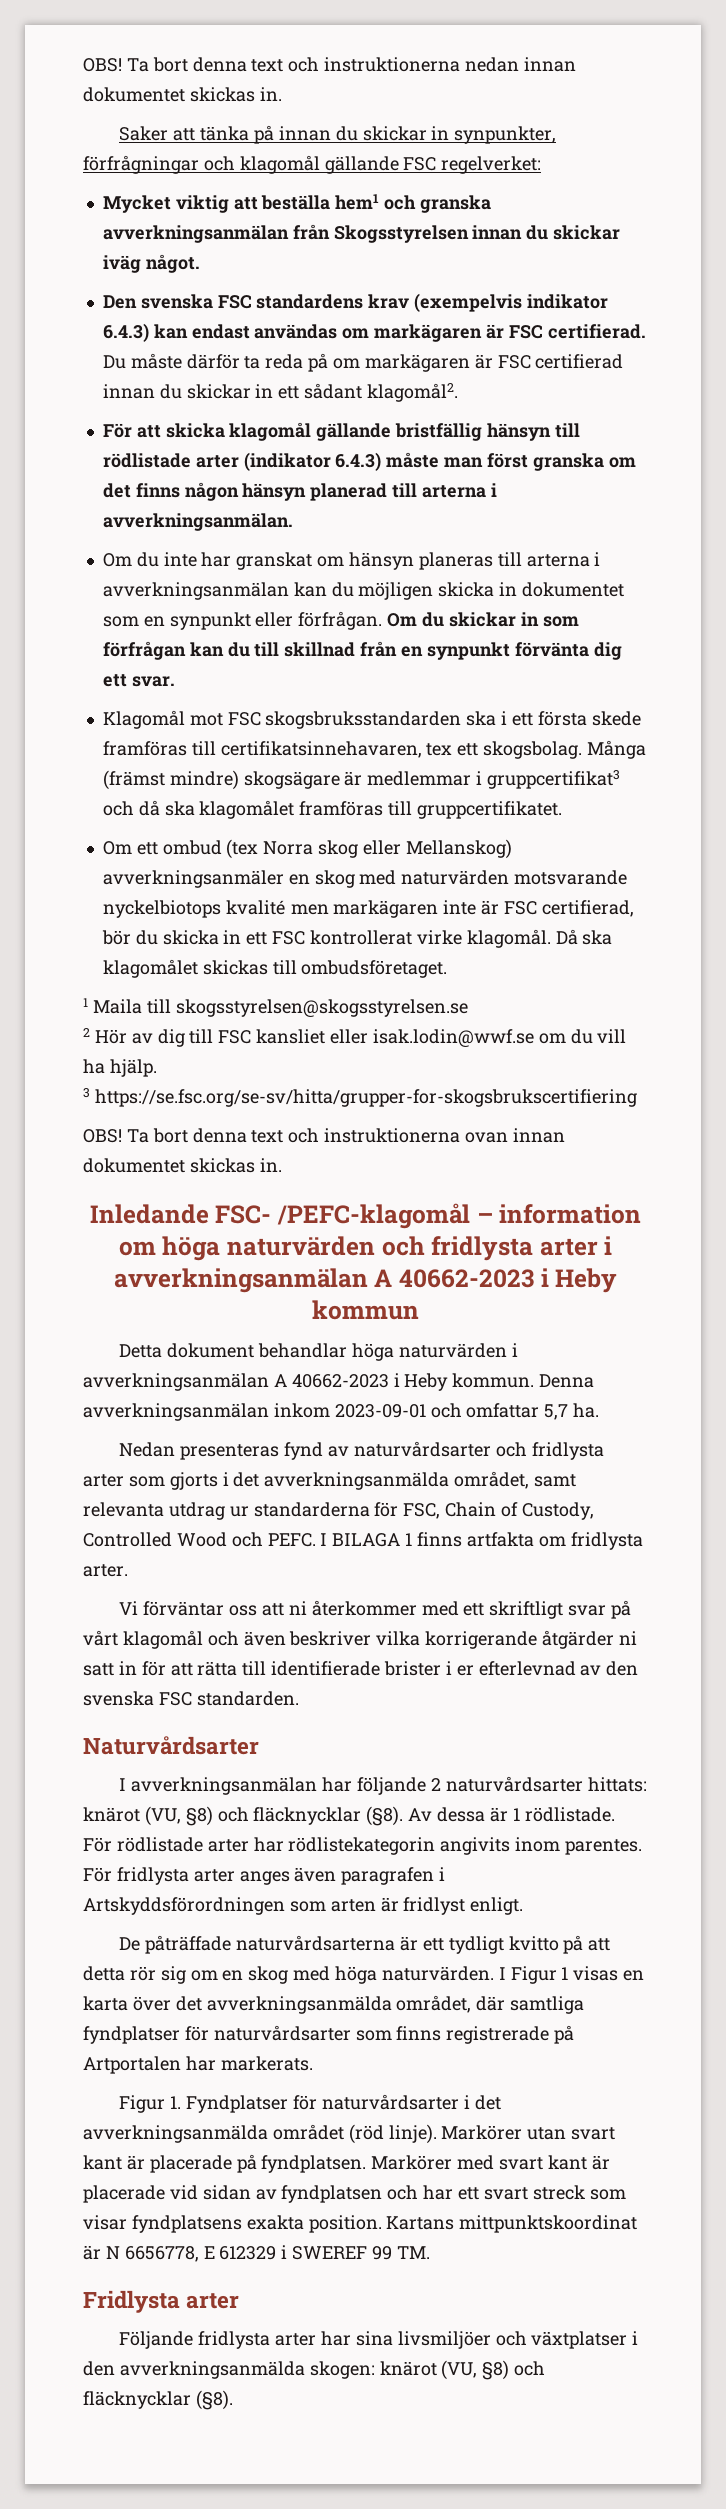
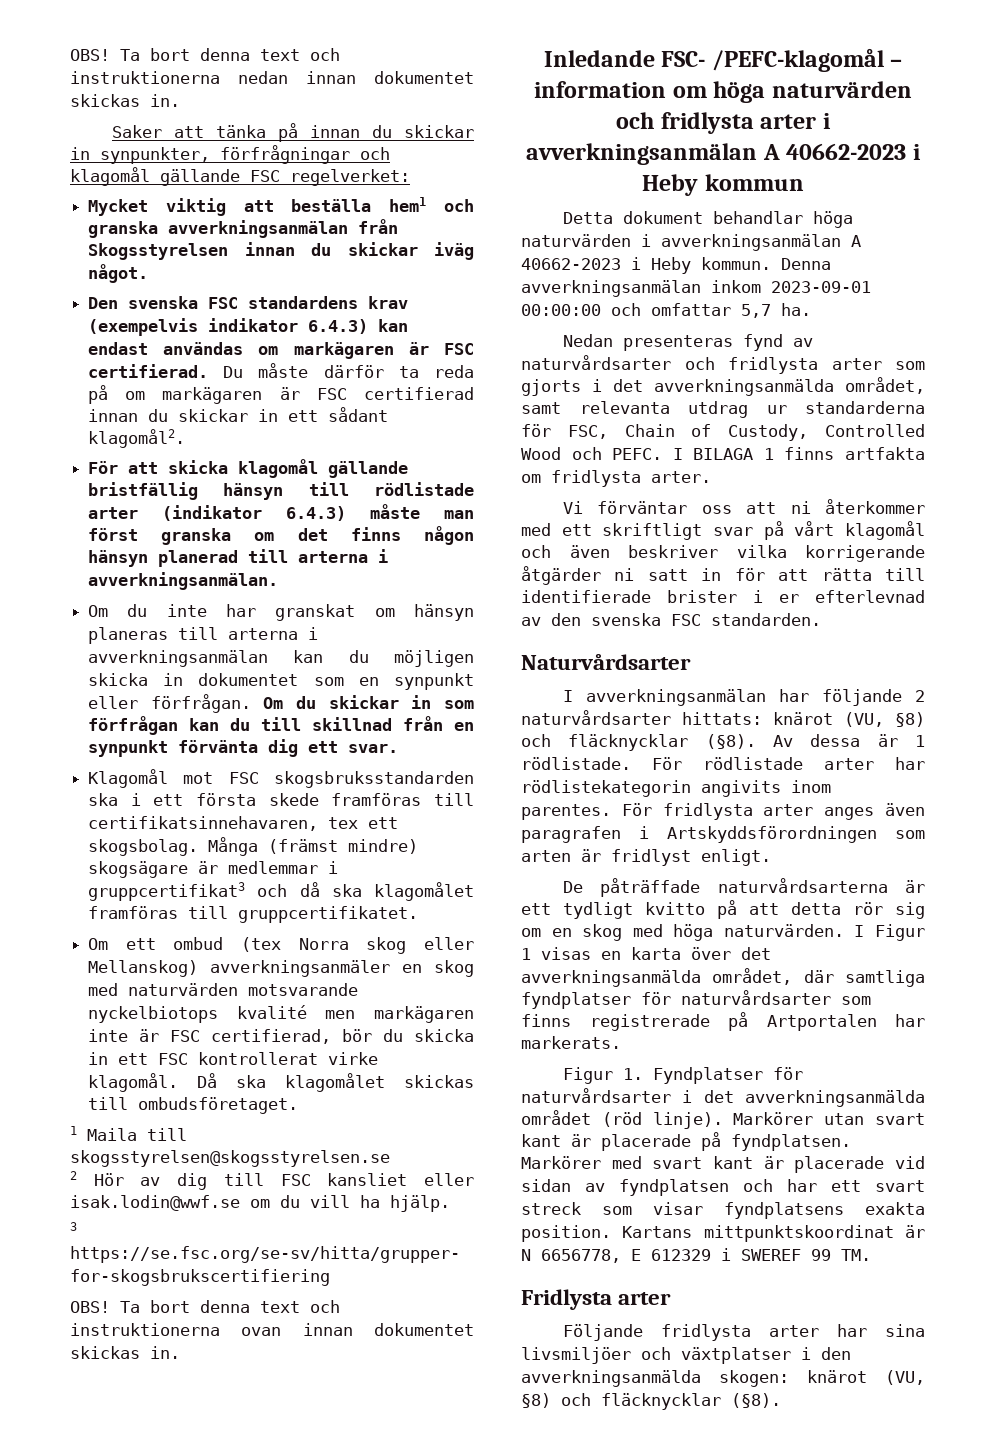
(426, 1411) none -> [521,304,601,316] 00:00:00

